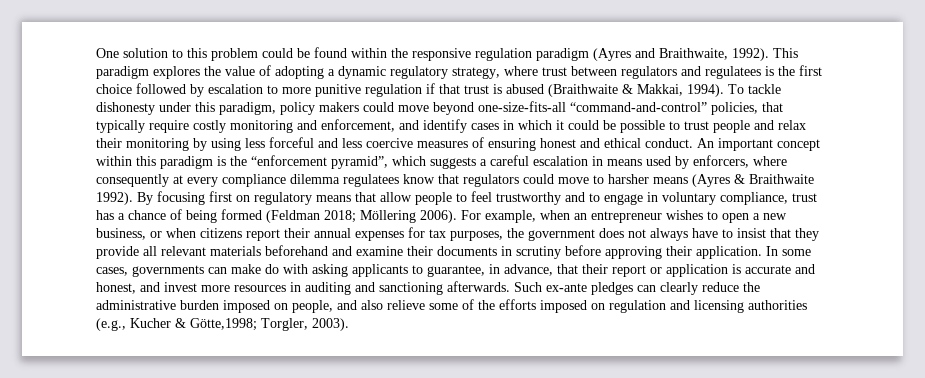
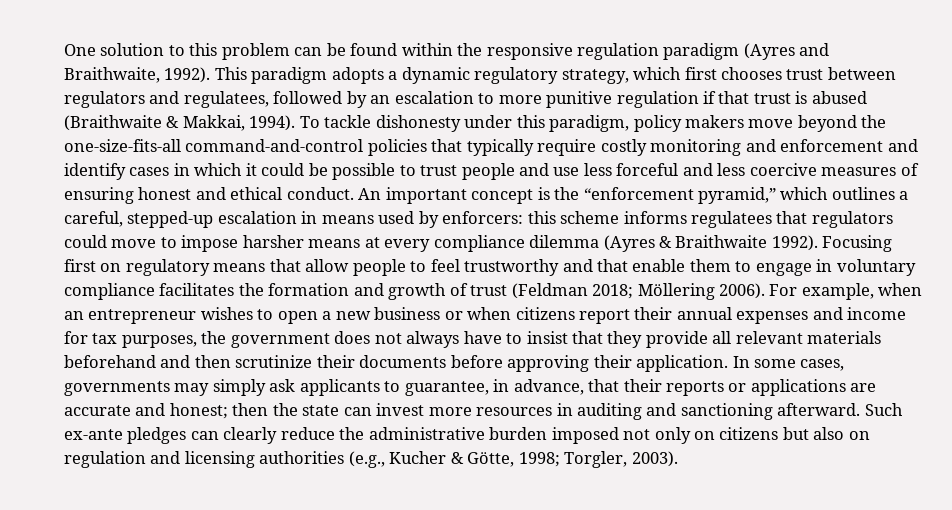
[262,48,293,58] could -> [294,47,323,56] can
[153,65,324,79] explores the value of adopting -> [331,67,384,84] adopts
[504,66,538,76] where -> [633,67,783,80] which first chooses
[705,65,822,79] [96,84,132,94] regulatees is the first choice -> [183,91,269,108] regulatees,
(204, 90) none -> [370,95,391,104] an
[363,102,394,112] could -> (745, 121) none
[478,101,758,115] one-size-fits-all “command-and-control” policies, -> [861,115,887,128] [64,139,427,156] the one-size-fits-all command-and-control policies
[321,119,395,132] enforcement, -> [780,139,884,152] enforcement
[778,120,806,130] [96,138,241,151] relax their monitoring by using -> [553,167,580,176] use
[96,155,529,169] within this paradigm is the “enforcement pyramid”, which suggests a careful -> [537,187,909,204] [64,211,214,228] is the “enforcement pyramid,” which outlines a careful, stepped-up
[693,155,787,168] [96,174,435,187] enforcers, where consequently at every compliance dilemma regulatees know -> [442,211,773,228] enforcers: this scheme informs regulatees
(604, 179) none -> [181,235,239,252] impose
(688, 180) none -> [364,235,600,252] at every compliance dilemma
[137,191,205,205] By focusing -> [822,235,893,252] Focusing
(585, 197) none -> [597,259,731,272] that enable them
[720,192,817,205] [96,209,262,223] compliance, trust has a chance of being formed -> [64,283,508,300] compliance facilitates the formation and growth of trust
[96,228,146,240] business, -> [374,307,441,320] business
(404, 236) none -> [812,307,907,320] and income
[356,246,561,259] examine their documents in scrutiny -> [194,355,447,368] then scrutinize their documents
[208,264,348,277] can make do with asking -> [174,379,296,396] may simply ask
[612,264,815,277] [96,282,160,294] report or application is accurate and honest, and -> [666,379,877,396] [64,403,372,419] reports or applications are accurate and honest; then the state can
[447,281,510,292] afterwards. -> [777,403,861,416] afterward.
[274,299,587,313] on people, and also relieve some of the efforts imposed -> [623,427,845,444] not only on citizens but also
[190,318,257,331] Götte,1998; -> [467,452,560,467] Götte, 1998;

